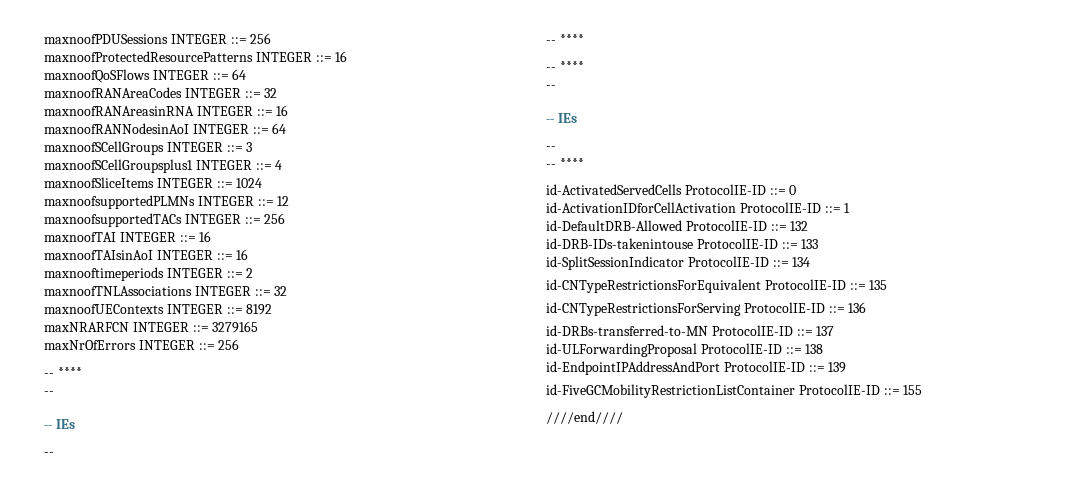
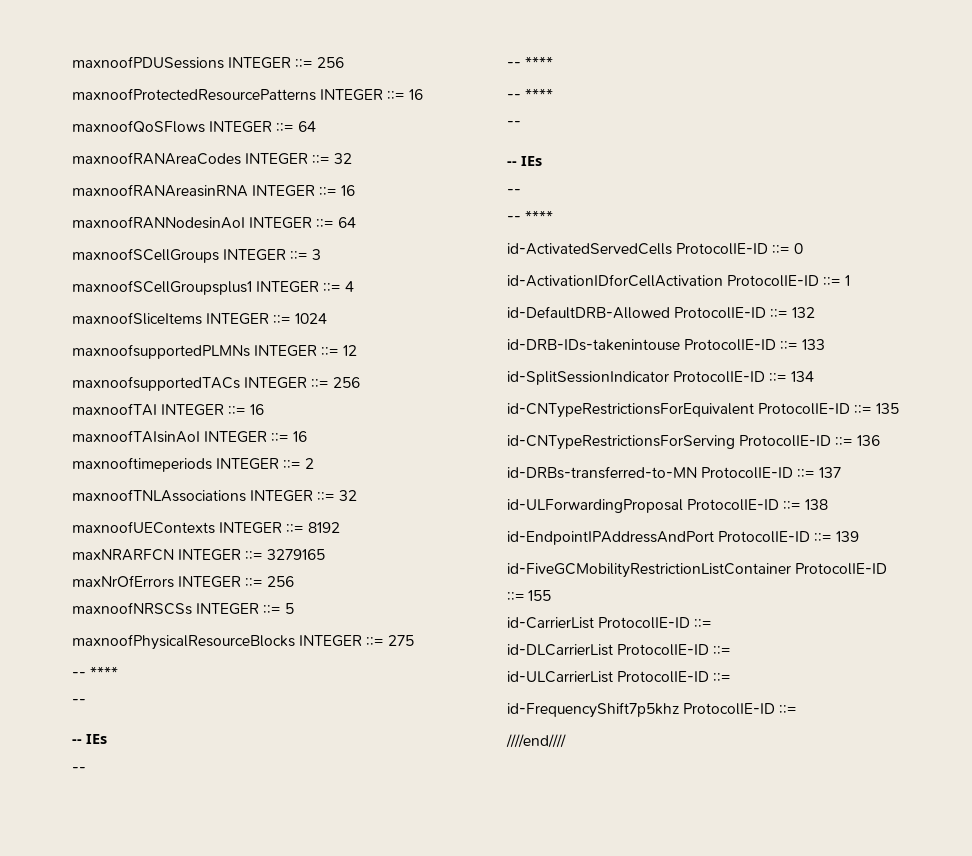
(240, 344) none -> [72,602,294,615] [72,634,414,650] // maxnoofNRSCSs INTEGER ::= 5 // maxnoofPhysicalResourceBlocks INTEGER ::= 275
(923, 390) none -> [507,617,712,629] [507,644,731,656] [507,671,731,683] [507,702,797,718] // id-CarrierList ProtocolIE-ID ::= // id-DLCarrierList ProtocolIE-ID ::= // id-ULCarrierList ProtocolIE-ID ::= // id-FrequencyShift7p5khz ProtocolIE-ID ::=

